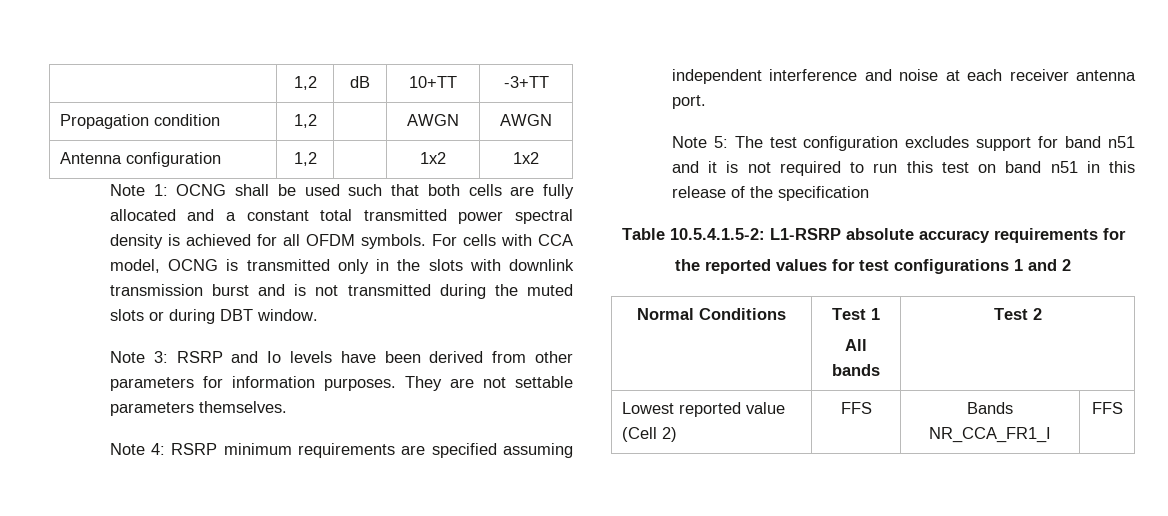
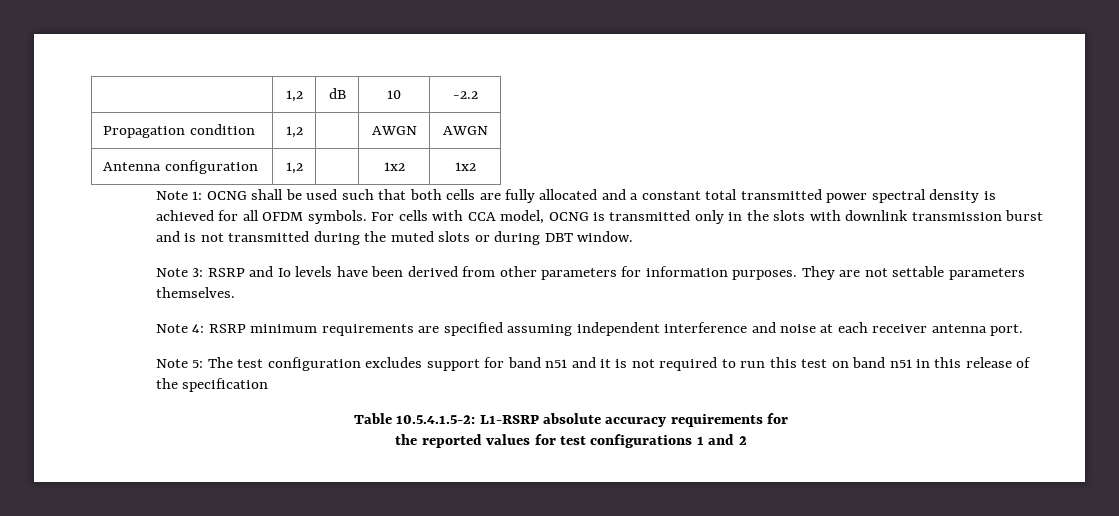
[409,76,457,88] [503,76,549,88] 10+TT | -3+TT -> [387,90,401,99] [452,91,478,99] 10 | -2.2
[637,308,786,320] [832,308,880,320] [845,339,867,351] [832,364,880,376] [993,308,1042,320] [622,402,786,417] [622,427,678,442] [840,402,872,414] [967,402,1013,414] [929,427,1051,443] [1091,402,1123,414] // Normal Conditions | Test 1 // All bands | Test 2 // Lowest reported value (Cell 2) | FFS | Bands NR_CCA_FR1_I | FFS -> (747, 440) none

